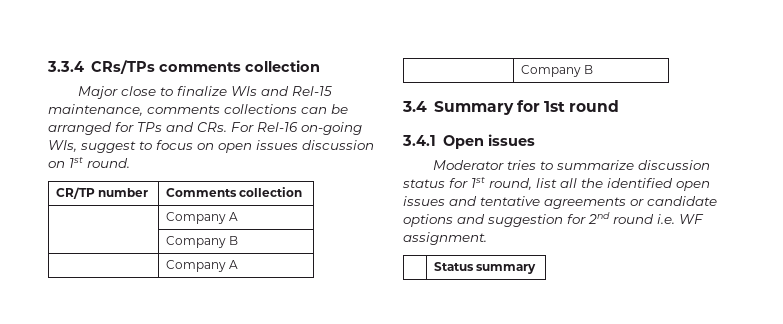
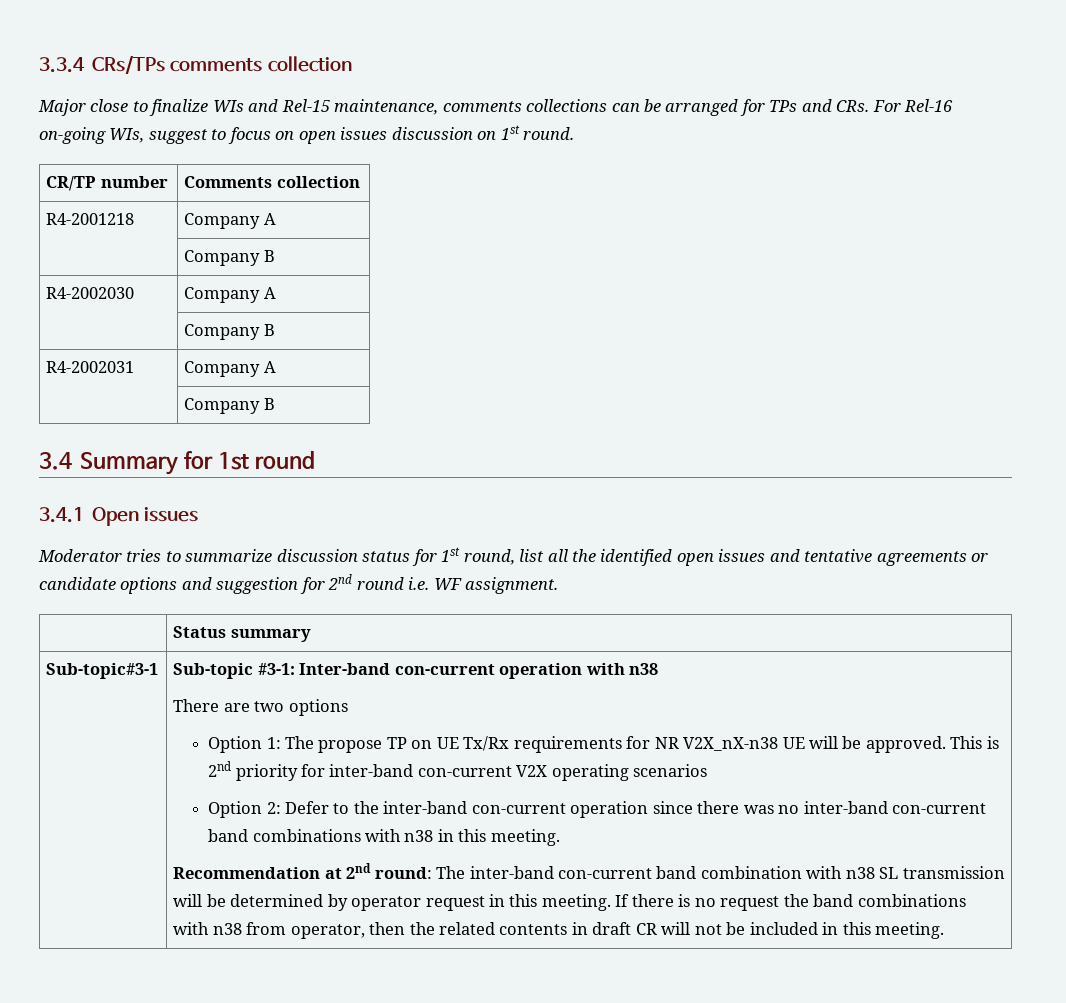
[166,212,239,224] [166,236,239,248] | Company A // | Company B // -> [46,213,135,225] [184,213,276,229] [184,250,275,266] [46,287,135,299] [184,287,276,303] [184,324,275,340] [46,361,135,373] R4-2001218 | Company A // | Company B // R4-2002030 | Company A // | Company B // R4-2002031
(537, 269) none -> [46,663,159,679] [173,663,658,679] [173,699,348,716] [208,736,999,753] [208,761,708,781] [208,801,987,818] [208,829,560,846] [173,863,1005,879] [173,894,966,911] [173,922,944,939] // Sub-topic#3-1 | Sub-topic #3-1: Inter-band con-current operation with n38 // There are two options // Option 1: The propose TP on UE Tx/Rx requirements for NR V2X_nX-n38 UE will be approved. This is 2nd priority for inter-band con-current V2X operating scenarios // Option 2: Defer to the inter-band con-current operation since there was no inter-band con-current band combinations with n38 in this meeting. // Recommendation at 2nd round: The inter-band con-current band combination with n38 SL transmission will be determined by operator request in this meeting. If there is no request the band combinations with n38 from operator, then the related contents in draft CR will not be included in this meeting.

